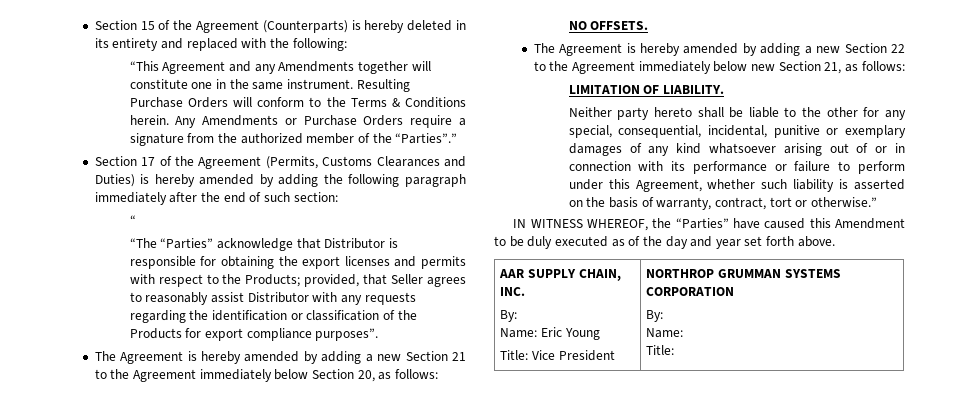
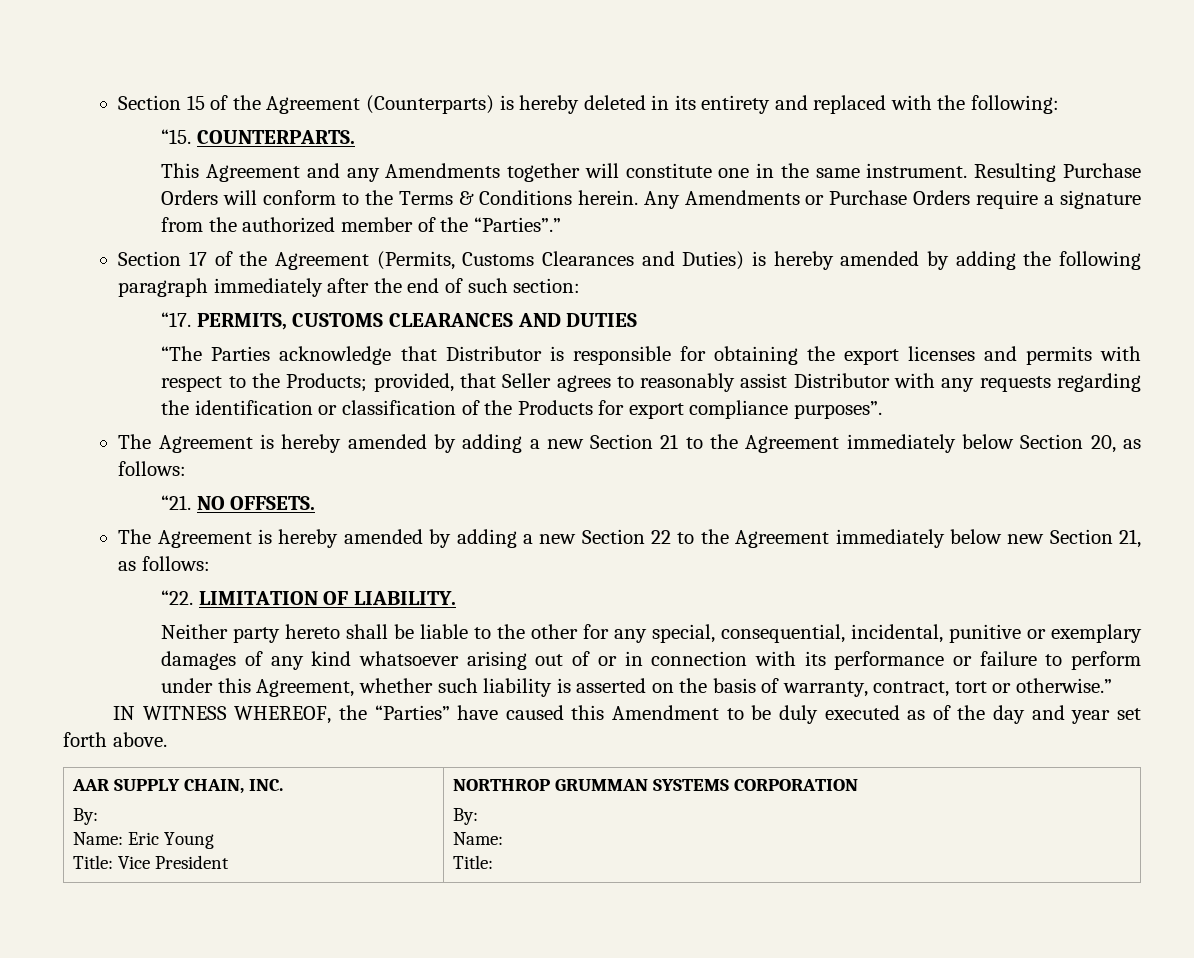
[129,61,159,71] “This -> [161,129,355,144] [161,163,200,178] “15. COUNTERPARTS. // This
[129,215,136,225] “ -> [161,312,638,330] “17. PERMITS, CUSTOMS CLEARANCES AND DUTIES
[160,238,214,249] “Parties” -> [211,346,271,361] Parties
(438, 374) none -> [161,495,192,510] “21.
(905, 66) none -> [161,590,194,605] “22.

